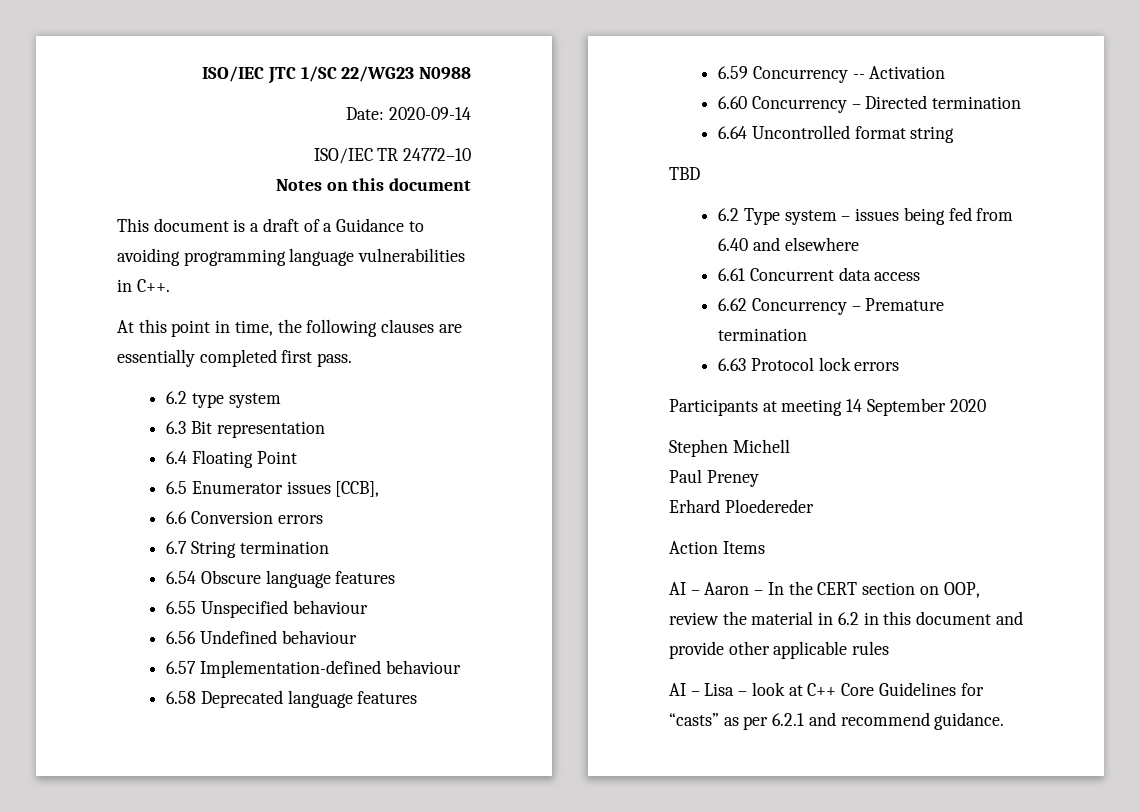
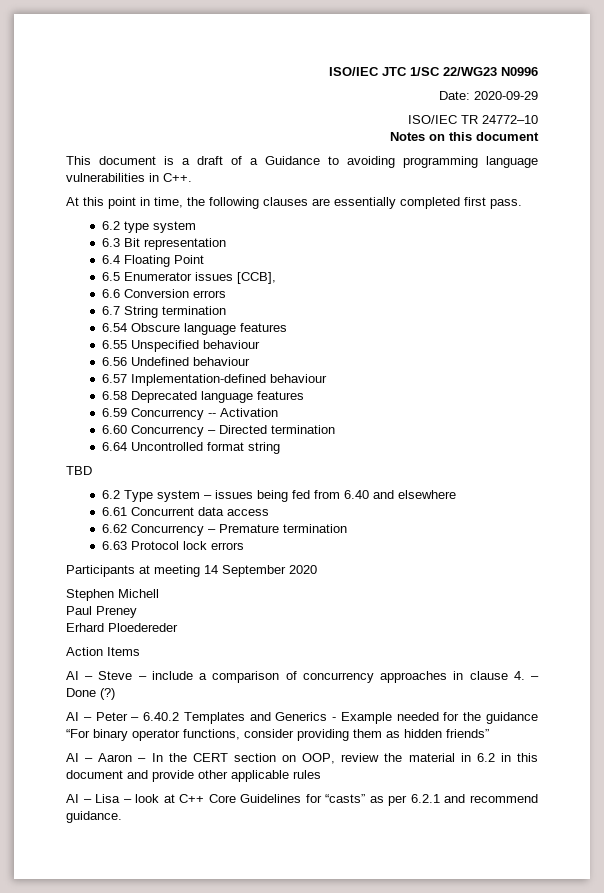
[419,67,471,80] N0988 -> [501,67,538,76] N0996
[389,107,471,120] 2020-09-14 -> [474,91,538,100] 2020-09-29
(765, 547) none -> [66,671,539,683] [66,688,115,700] [66,712,538,724] [66,729,489,741] // AI – Steve – include a comparison of concurrency approaches in clause 4. – Done (?) // AI – Peter – 6.40.2 Templates and Generics - Example needed for the guidance “For binary operator functions, consider providing them as hidden friends”

